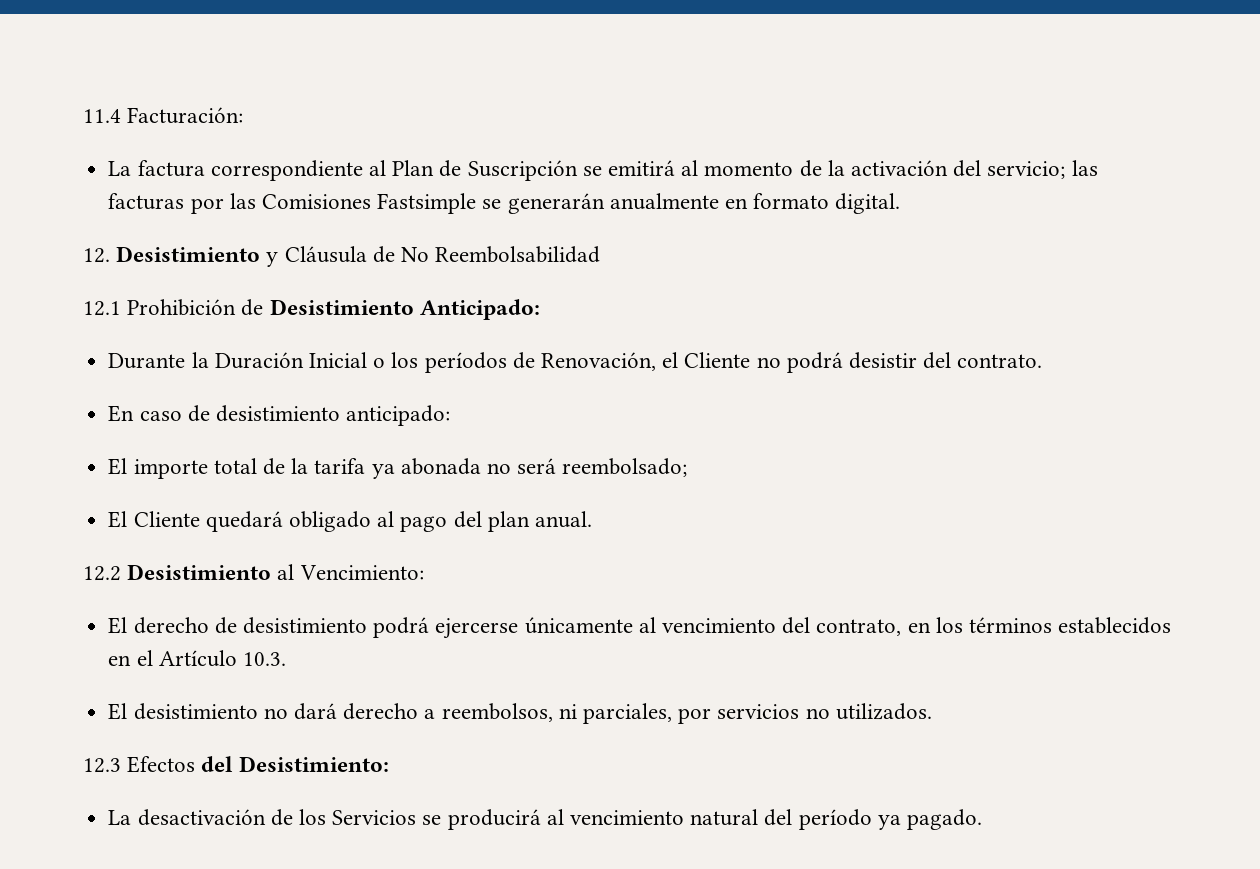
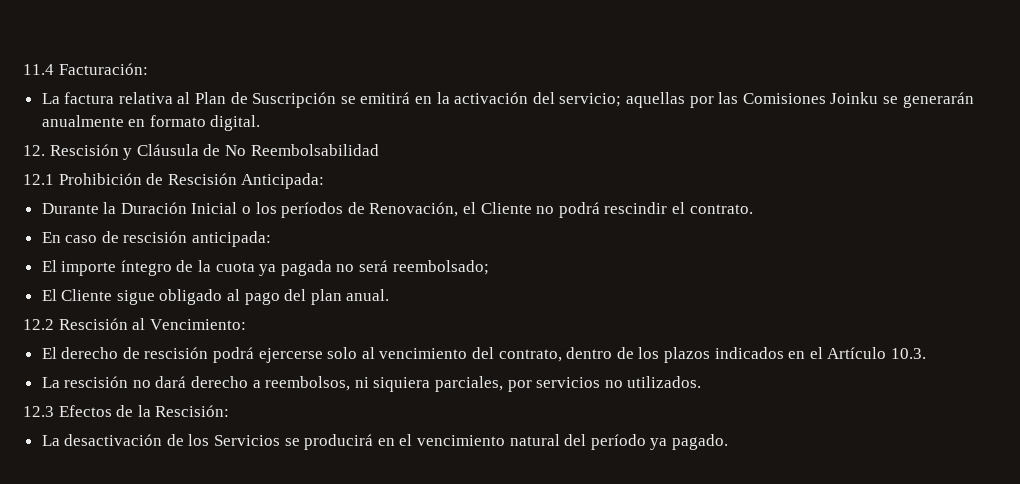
[210,160,363,181] correspondiente -> [118,92,173,104] relativa
[681,160,822,177] al momento de -> [415,96,433,104] en
[1071,160,1098,176] [108,193,185,210] las facturas -> [625,92,685,108] aquellas
[377,193,477,214] Fastsimple -> [830,92,879,104] Joinku
[116,246,261,262] Desistimiento -> [49,144,119,156] Rescisión
[269,299,540,320] Desistimiento Anticipado: -> [167,173,325,189] Rescisión Anticipada:
[849,352,952,369] desistir del -> [604,202,685,214] rescindir el
[215,405,451,426] desistimiento anticipado: -> [123,231,272,247] rescisión anticipada:
[213,458,481,479] total de la tarifa ya abonada -> [120,260,332,276] íntegro de la cuota ya pagada
[205,511,283,532] quedará -> [116,290,155,305] sigue
[127,564,272,580] Desistimiento -> [58,318,128,330] Rescisión
[242,617,367,634] desistimiento -> [144,347,209,359] rescisión
[524,617,633,634] únicamente -> [327,347,358,359] solo
[907,617,1172,634] en los términos establecidos -> [566,347,784,363] dentro de los plazos indicados
[108,703,258,720] El desistimiento -> [41,376,129,388] La rescisión
(577, 711) none -> [373,377,431,392] siquiera
[201,756,389,772] del Desistimiento: -> [116,405,230,417] de la Rescisión:
[546,809,564,825] al -> [377,434,413,446] en el

